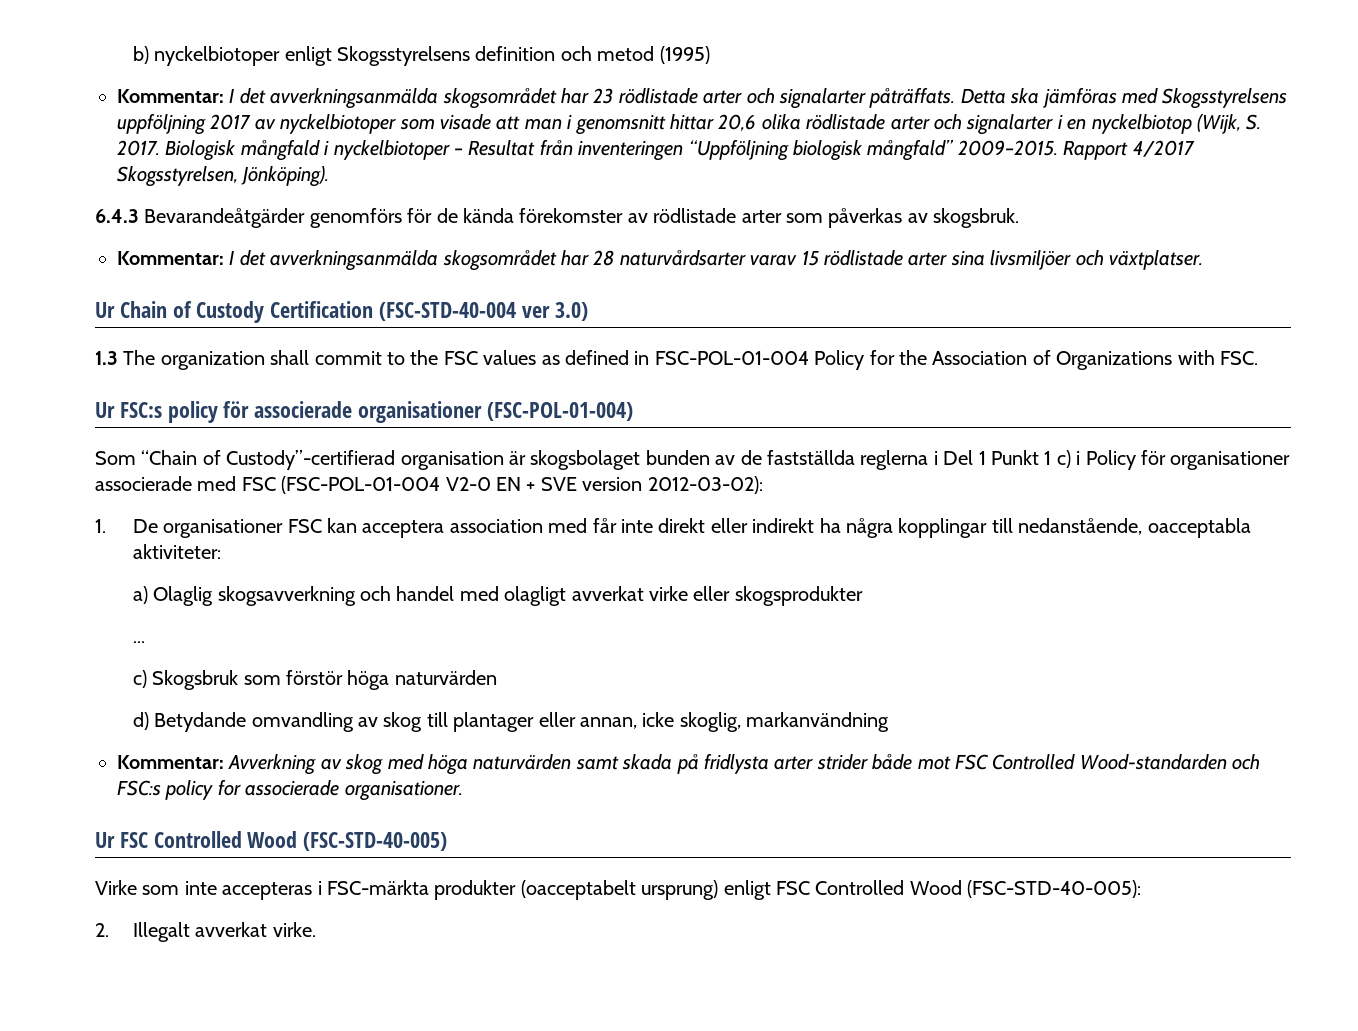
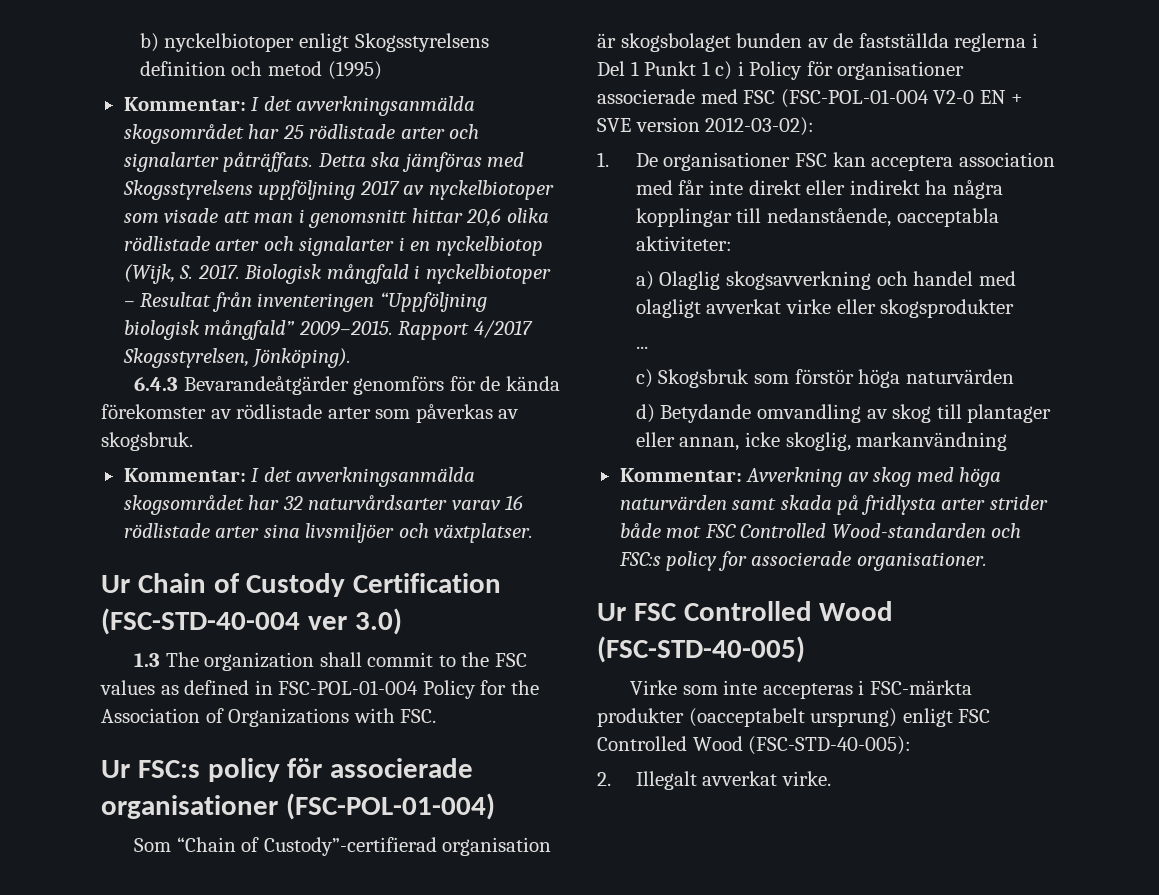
[593,88,614,104] 23 -> [282,125,304,139] 25
[593,250,615,266] 28 -> [282,496,303,510] 32
[801,251,819,266] 15 -> [505,495,524,510] 16

